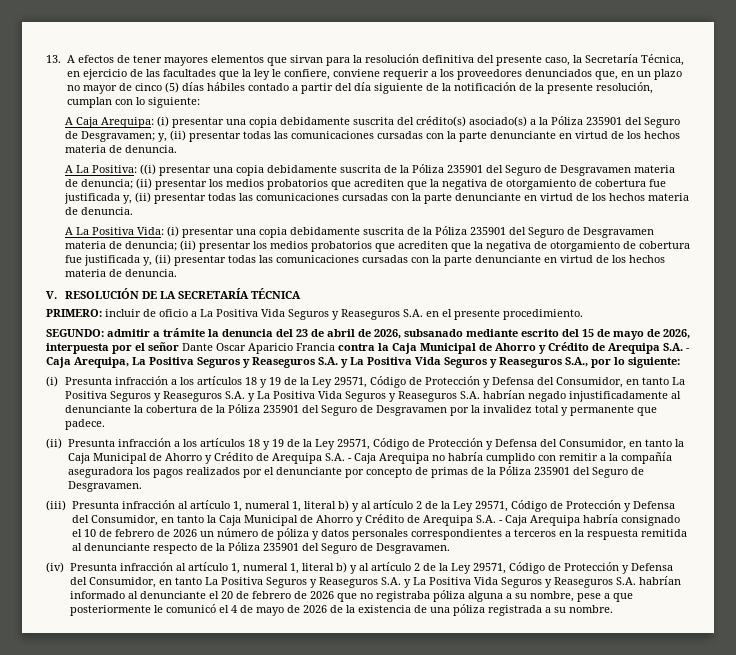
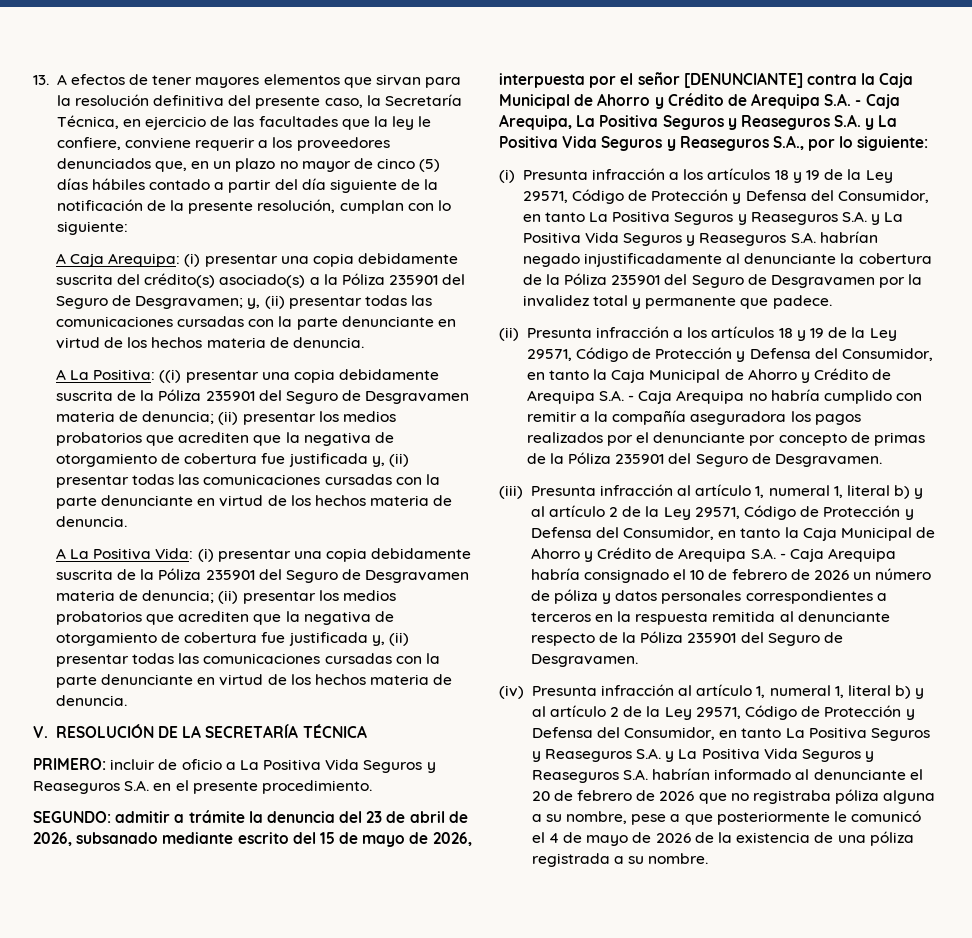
[182,343,335,354] Dante Oscar Aparicio Francia -> [683,72,803,88] [DENUNCIANTE]

